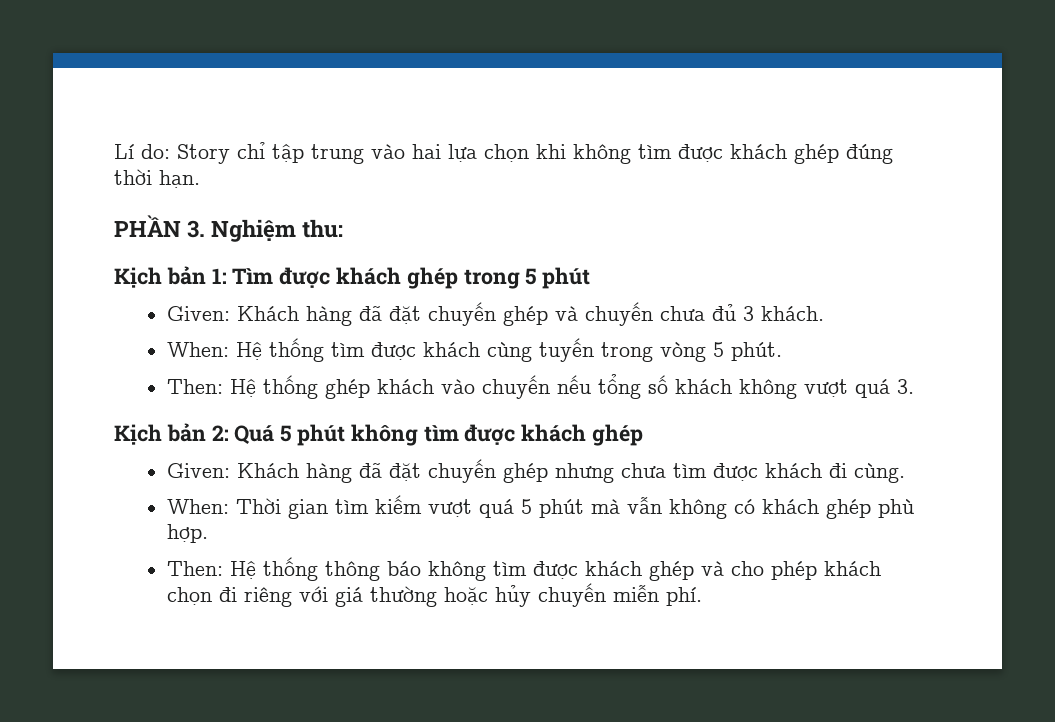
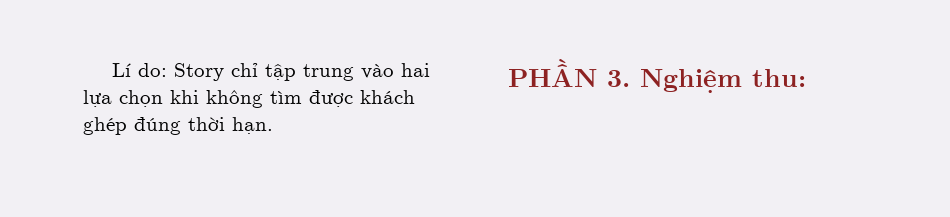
[114,266,591,289] [167,302,825,326] [167,338,783,362] [167,374,915,399] [114,423,644,446] [167,459,906,483] [167,495,915,519] [167,524,209,543] [167,557,882,581] [167,583,703,607] // Kịch bản 1: Tìm được khách ghép trong 5 phút // Given: Khách hàng đã đặt chuyến ghép và chuyến chưa đủ 3 khách. // When: Hệ thống tìm được khách cùng tuyến trong vòng 5 phút. // Then: Hệ thống ghép khách vào chuyến nếu tổng số khách không vượt quá 3. // Kịch bản 2: Quá 5 phút không tìm được khách ghép // Given: Khách hàng đã đặt chuyến ghép nhưng chưa tìm được khách đi cùng. // When: Thời gian tìm kiếm vượt quá 5 phút mà vẫn không có khách ghép phù hợp. // Then: Hệ thống thông báo không tìm được khách ghép và cho phép khách chọn đi riêng với giá thường hoặc hủy chuyến miễn phí. -> (806, 78) none

